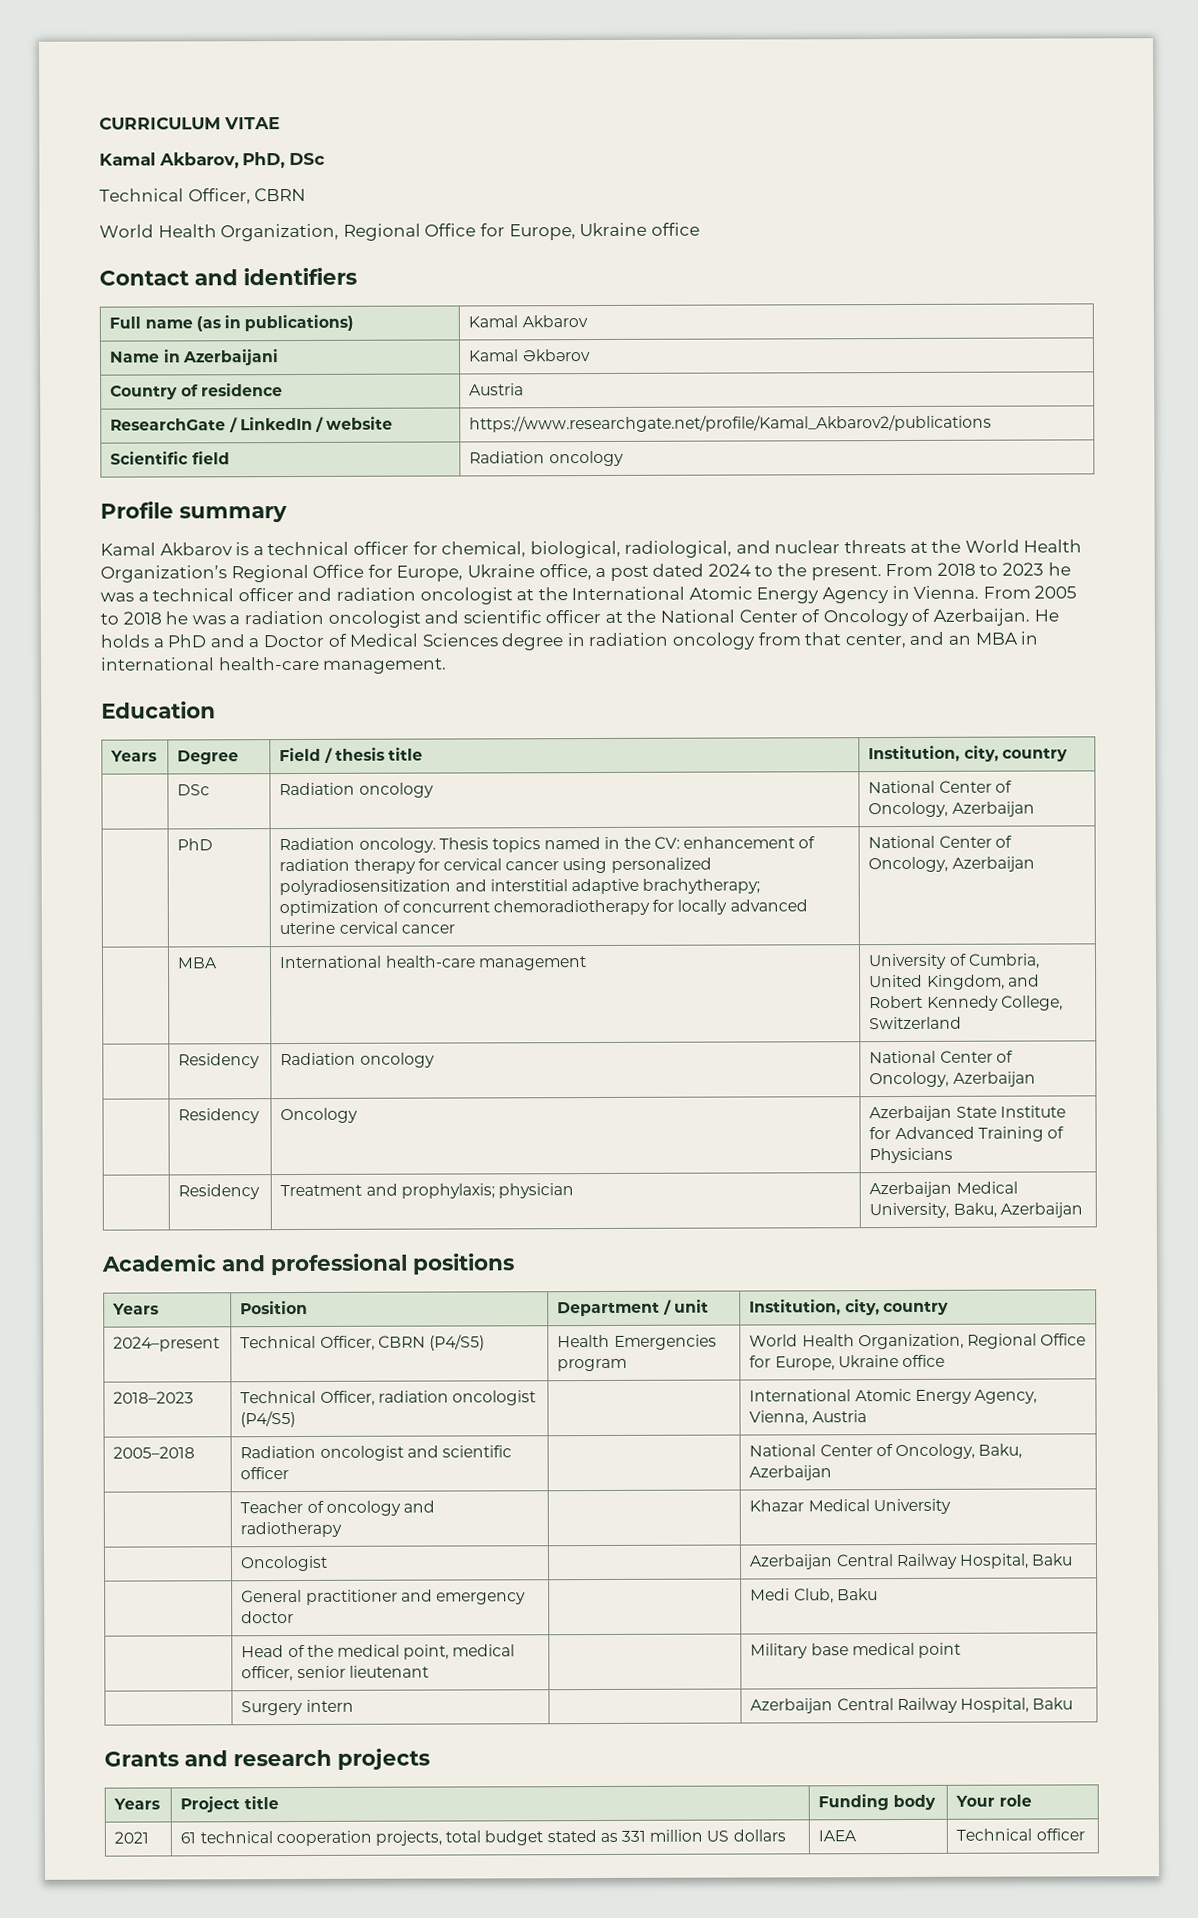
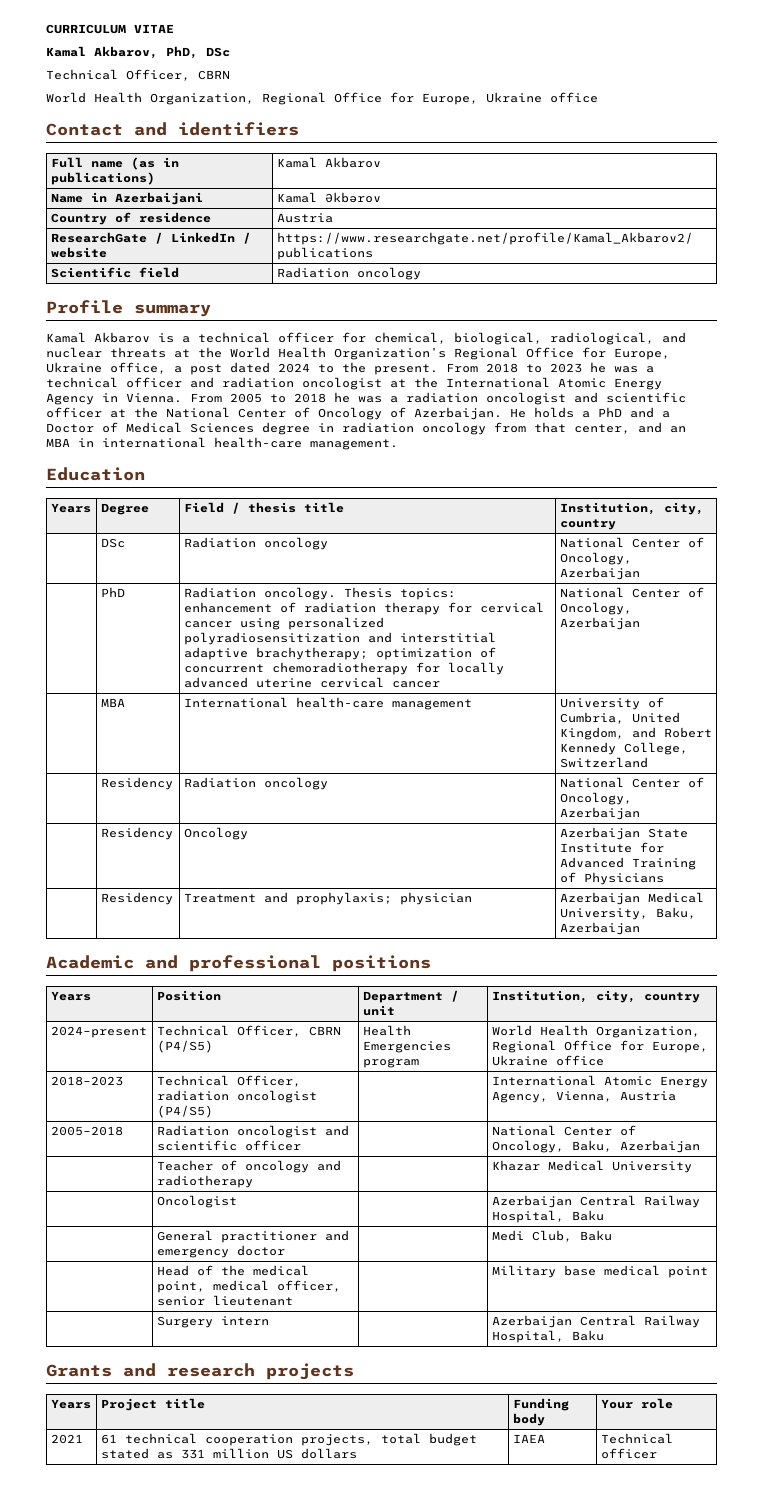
[492,836,680,853] topics named in the CV: -> [399,588,456,600] topics:

